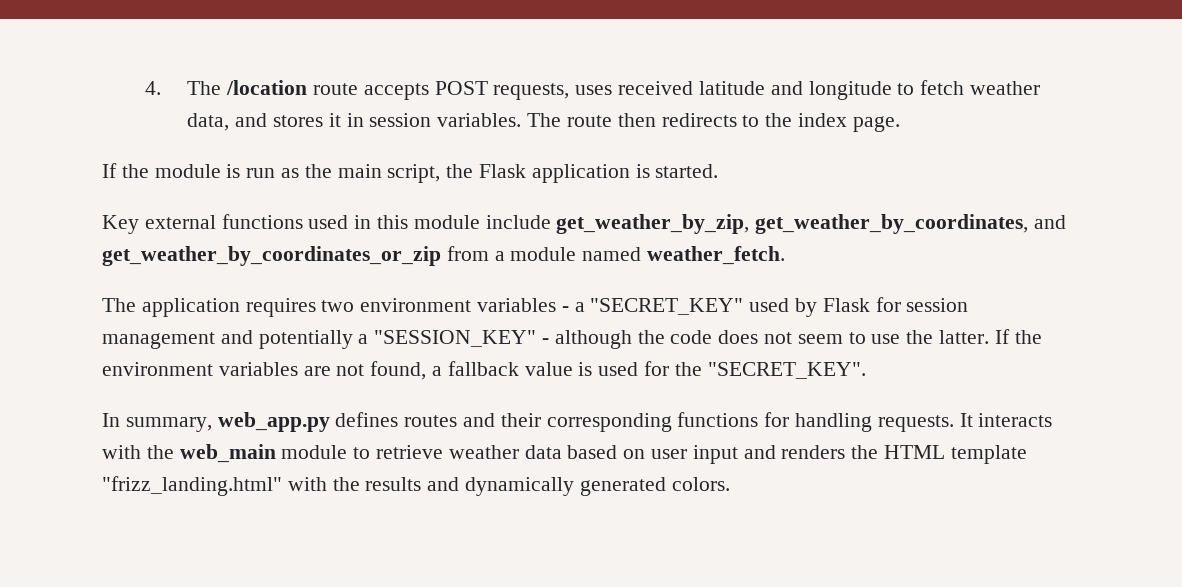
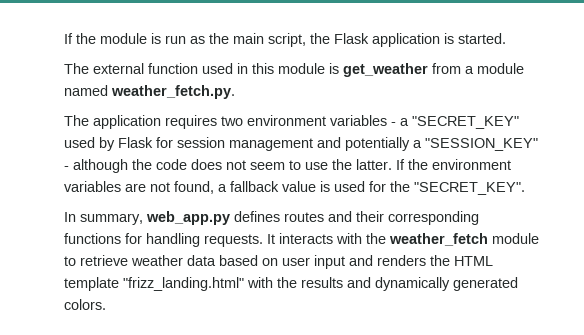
[144,80,1040,100] [187,113,900,132] 4. The /location route accepts POST requests, uses received latitude and longitude to fetch weather data, and stores it in session variables. The route then redirects to the index page. // -> (64, 38) none
[102,214,303,234] Key external functions -> [64,63,198,74] The external function
[485,214,1067,234] [102,246,441,266] include get_weather_by_zip, get_weather_by_coordinates, and get_weather_by_coordinates_or_zip -> [329,63,428,77] is get_weather
[647,246,786,265] weather_fetch. -> [111,85,235,99] weather_fetch.py.
[179,444,276,463] web_main -> [389,233,488,246] weather_fetch

